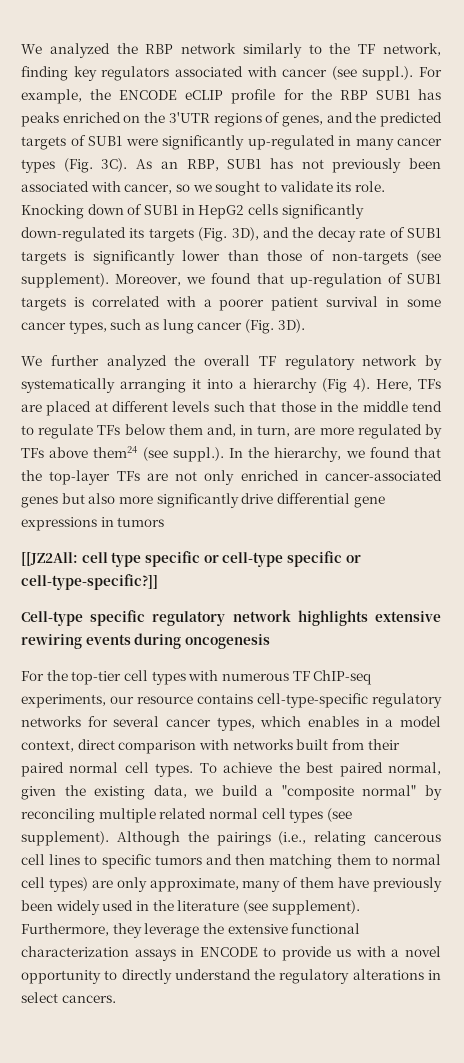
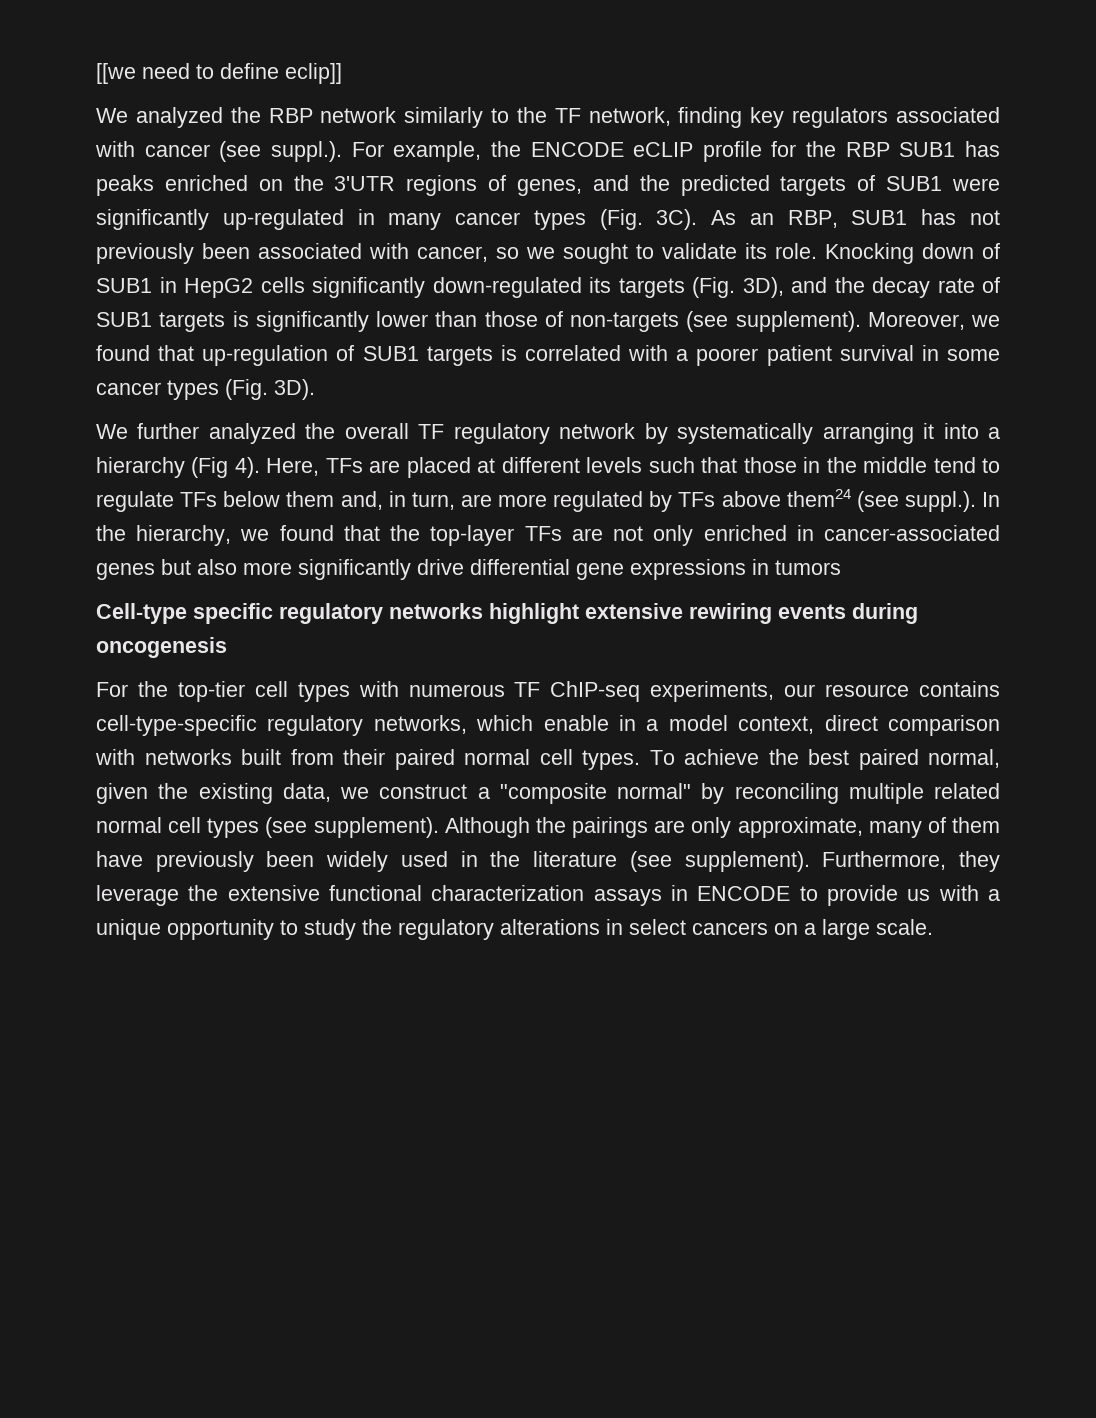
(21, 49) none -> [96,63,342,84] [[we need to define eclip]] //
[68,319,243,334] types, such as lung cancer -> [167,380,219,400] types
[21,551,361,567] [21,574,158,590] // [[JZ2All: cell type specific or cell-type specific or cell-type-specific?]] -> (841, 567) none
[232,610,368,626] network highlights -> [389,603,579,624] networks highlight
[21,716,359,731] networks for several cancer types, which enables -> [373,715,609,734] networks, which enable
[221,785,258,796] build -> [379,784,468,799] construct
[278,831,441,846] [21,854,441,869] [21,877,88,892] (i.e., relating cancerous cell lines to specific tumors and then matching them to normal cell types) -> (649, 827) none
[404,946,441,957] novel -> [96,919,161,940] unique
[121,969,251,984] directly understand -> [304,919,356,940] study
[61,995,116,1003] cancers. -> [692,919,933,940] cancers on a large scale.

